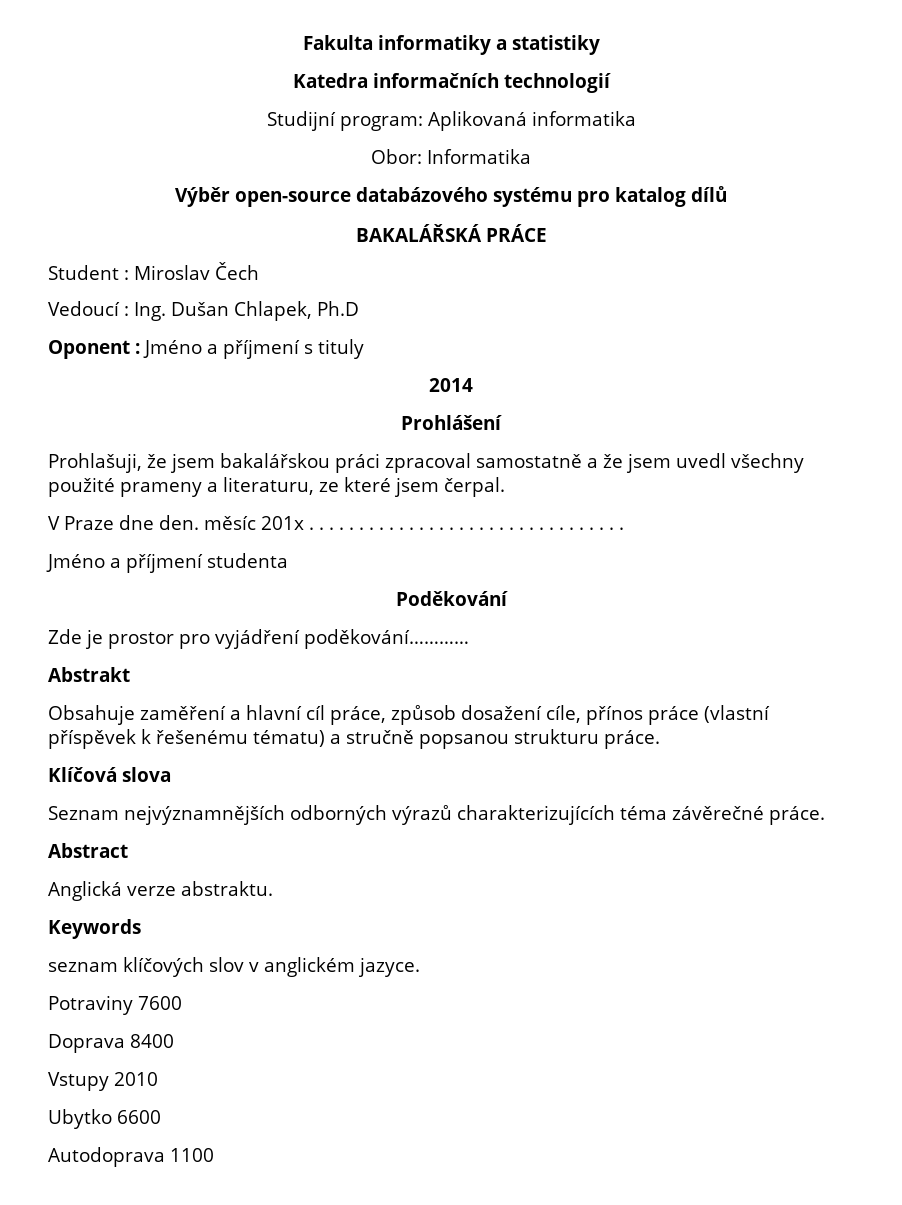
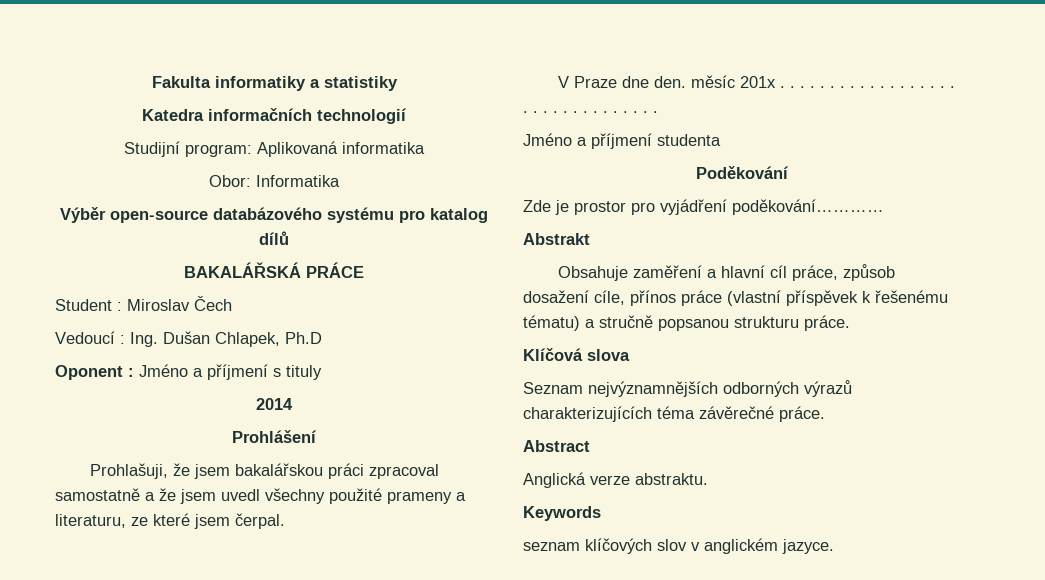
[48,995,182,1015] [48,1034,174,1053] [48,1072,158,1091] [48,1109,161,1129] [48,1147,214,1167] // Potraviny 7600 // Doprava 8400 // Vstupy 2010 // Ubytko 6600 // Autodoprava 1100 -> (834, 546) none

